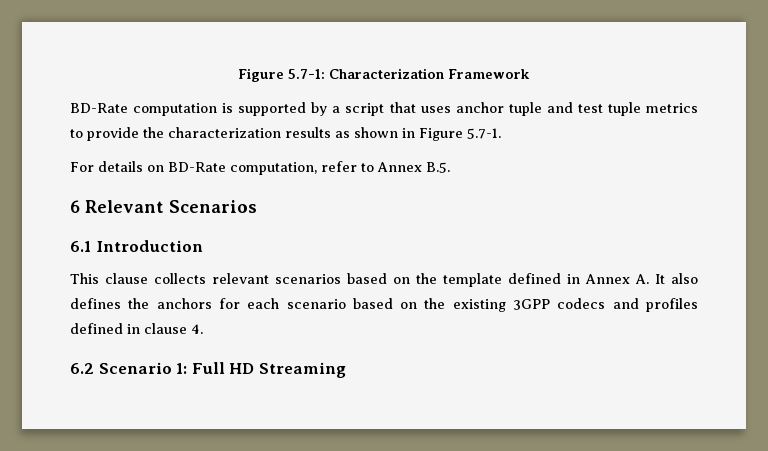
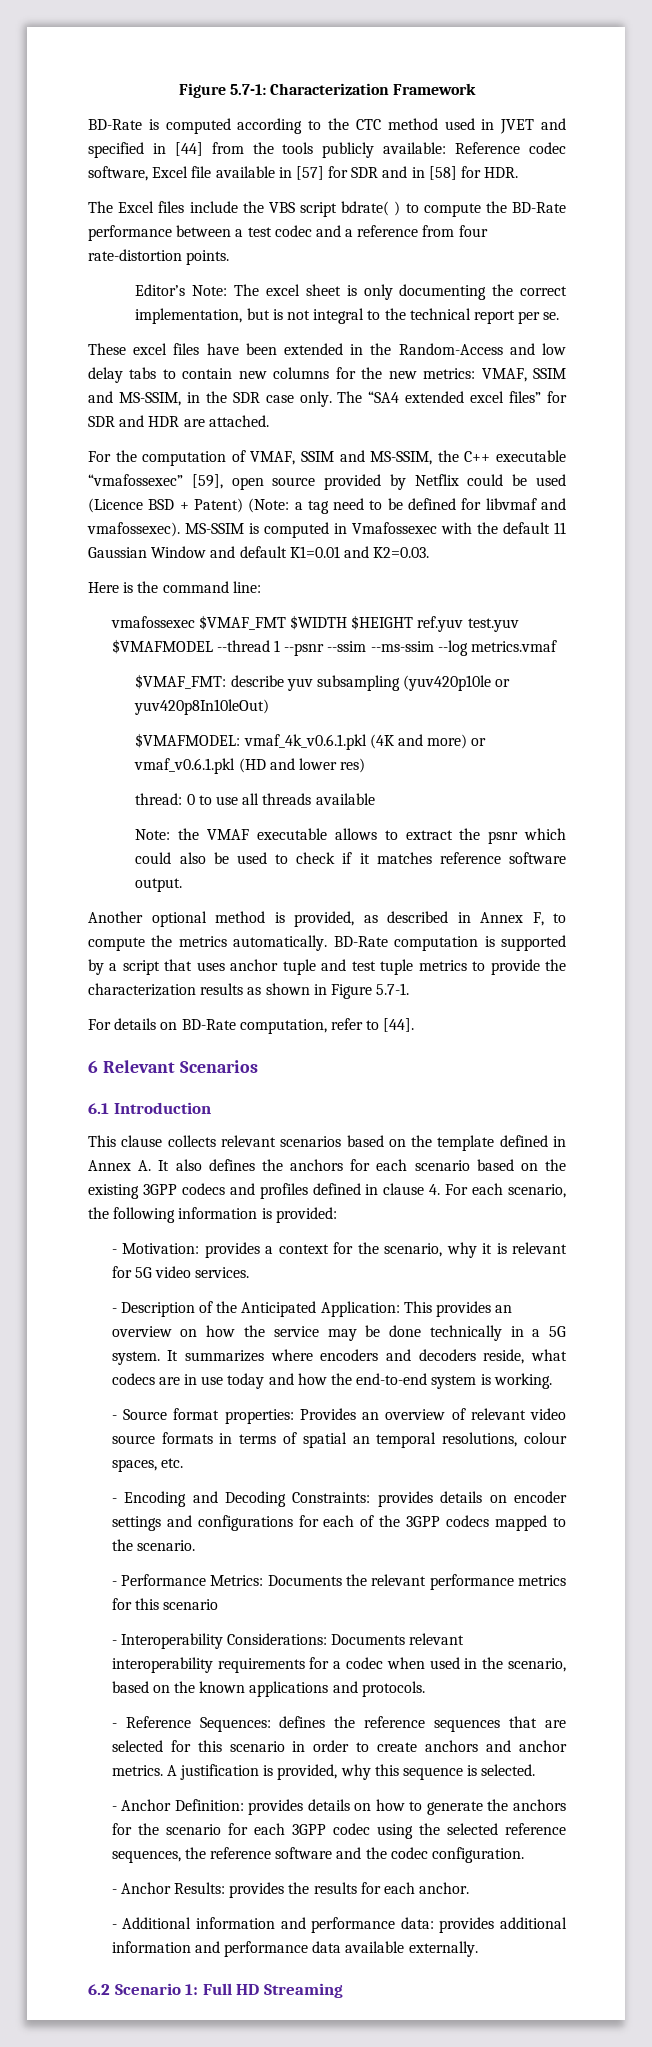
(128, 108) none -> [148,118,566,134] [88,142,566,158] [88,166,519,181] [88,201,566,217] [88,225,488,241] [88,249,230,265] [135,284,567,300] [135,308,560,324] [88,343,566,355] [88,367,566,383] [88,391,567,407] [88,415,269,427] [88,450,566,466] [88,474,566,490] [88,498,566,514] [87,522,566,538] [88,546,430,558] [88,581,261,593] [110,615,519,632] [111,639,558,656] [135,674,511,691] [134,699,270,715] [135,733,487,750] [134,758,366,774] [135,793,375,805] [135,828,566,844] [135,852,566,864] [135,878,183,892] [88,911,566,927] [88,935,388,951] is computed according to the CTC method used in JVET and specified in [44] from the tools publicly available: Reference codec software, Excel file available in [57] for SDR and in [58] for HDR. // The Excel files include the VBS script bdrate( ) to compute the BD-Rate performance between a test codec and a reference from four rate-distortion points. // Editor’s Note: The excel sheet is only documenting the correct implementation, but is not integral to the technical report per se. // These excel files have been extended in the Random-Access and low delay tabs to contain new columns for the new metrics: VMAF, SSIM and MS-SSIM, in the SDR case only. The “SA4 extended excel files” for SDR and HDR are attached. // For the computation of VMAF, SSIM and MS-SSIM, the C++ executable “vmafossexec” [59], open source provided by Netflix could be used (Licence BSD + Patent) (Note: a tag need to be defined for libvmaf and vmafossexec). MS-SSIM is computed in Vmafossexec with the default 11 Gaussian Window and default K1=0.01 and K2=0.03. // Here is the command line: // vmafossexec $VMAF_FMT $WIDTH $HEIGHT ref.yuv test.yuv $VMAFMODEL --thread 1 --psnr --ssim --ms-ssim --log metrics.vmaf // $VMAF_FMT: describe yuv subsampling (yuv420p10le or yuv420p8In10leOut) // $VMAFMODEL: vmaf_4k_v0.6.1.pkl (4K and more) or vmaf_v0.6.1.pkl (HD and lower res) // thread: 0 to use all threads available // Note: the VMAF executable allows to extract the psnr which could also be used to check if it matches reference software output. // Another optional method is provided, as described in Annex F, to compute the metrics automatically. BD-Rate
[377,162,450,173] Annex B.5. -> [383,1018,415,1032] [44].
(203, 329) none -> [445,1183,567,1198] [88,1207,337,1223] [111,1242,567,1258] [111,1266,250,1278] [111,1301,513,1317] [111,1325,567,1341] [111,1349,567,1365] [111,1373,552,1389] [111,1408,567,1424] [111,1432,567,1448] [111,1458,183,1472] [111,1491,567,1507] [111,1515,567,1531] [111,1539,195,1551] [111,1574,566,1590] [111,1598,219,1610] [111,1633,465,1649] [111,1657,566,1673] [111,1681,425,1697] [111,1716,566,1732] [111,1740,568,1752] [111,1764,536,1780] [111,1799,566,1815] [111,1823,566,1839] [111,1847,525,1863] [111,1882,470,1898] [111,1917,567,1933] [111,1941,478,1957] For each scenario, the following information is provided: // - Motivation: provides a context for the scenario, why it is relevant for 5G video services. // - Description of the Anticipated Application: This provides an overview on how the service may be done technically in a 5G system. It summarizes where encoders and decoders reside, what codecs are in use today and how the end-to-end system is working. // - Source format properties: Provides an overview of relevant video source formats in terms of spatial an temporal resolutions, colour spaces, etc. // - Encoding and Decoding Constraints: provides details on encoder settings and configurations for each of the 3GPP codecs mapped to the scenario. // - Performance Metrics: Documents the relevant performance metrics for this scenario // - Interoperability Considerations: Documents relevant interoperability requirements for a codec when used in the scenario, based on the known applications and protocols. // - Reference Sequences: defines the reference sequences that are selected for this scenario in order to create anchors and anchor metrics. A justification is provided, why this sequence is selected. // - Anchor Definition: provides details on how to generate the anchors for the scenario for each 3GPP codec using the selected reference sequences, the reference software and the codec configuration. // - Anchor Results: provides the results for each anchor. // - Additional information and performance data: provides additional information and performance data available externally.

